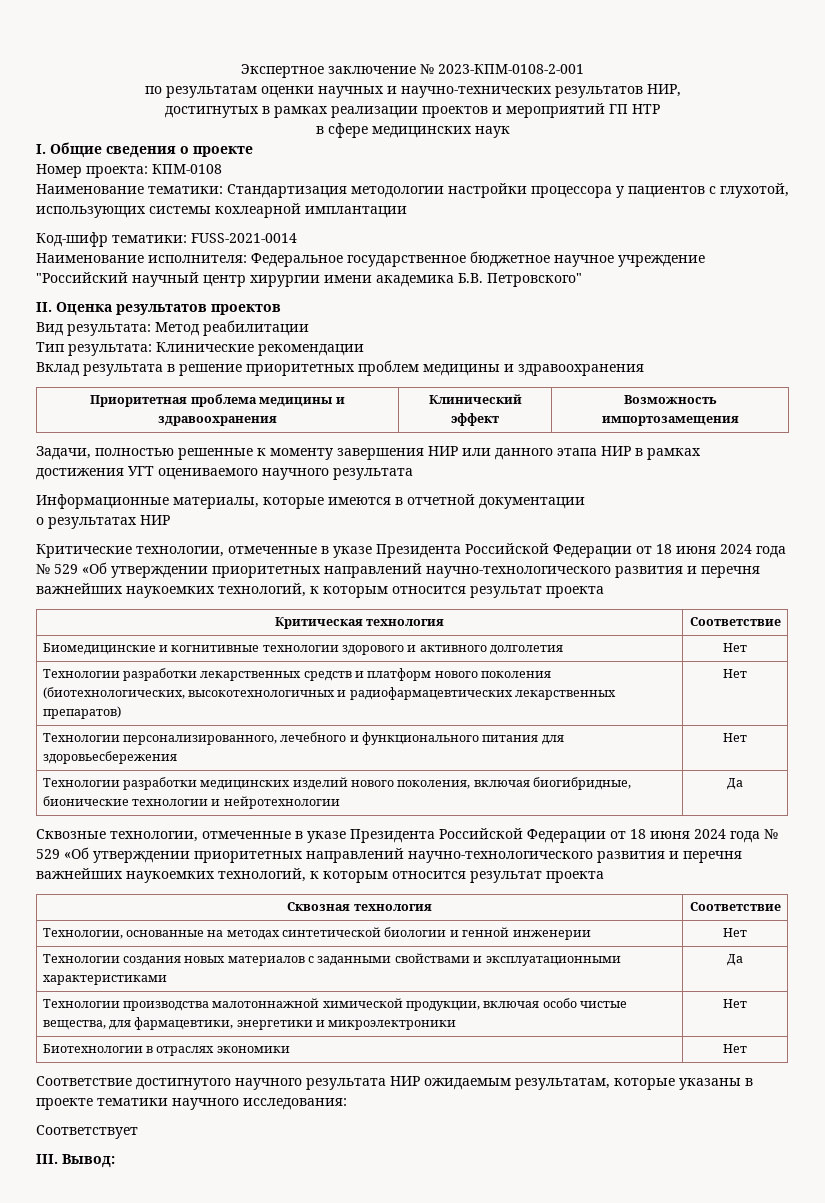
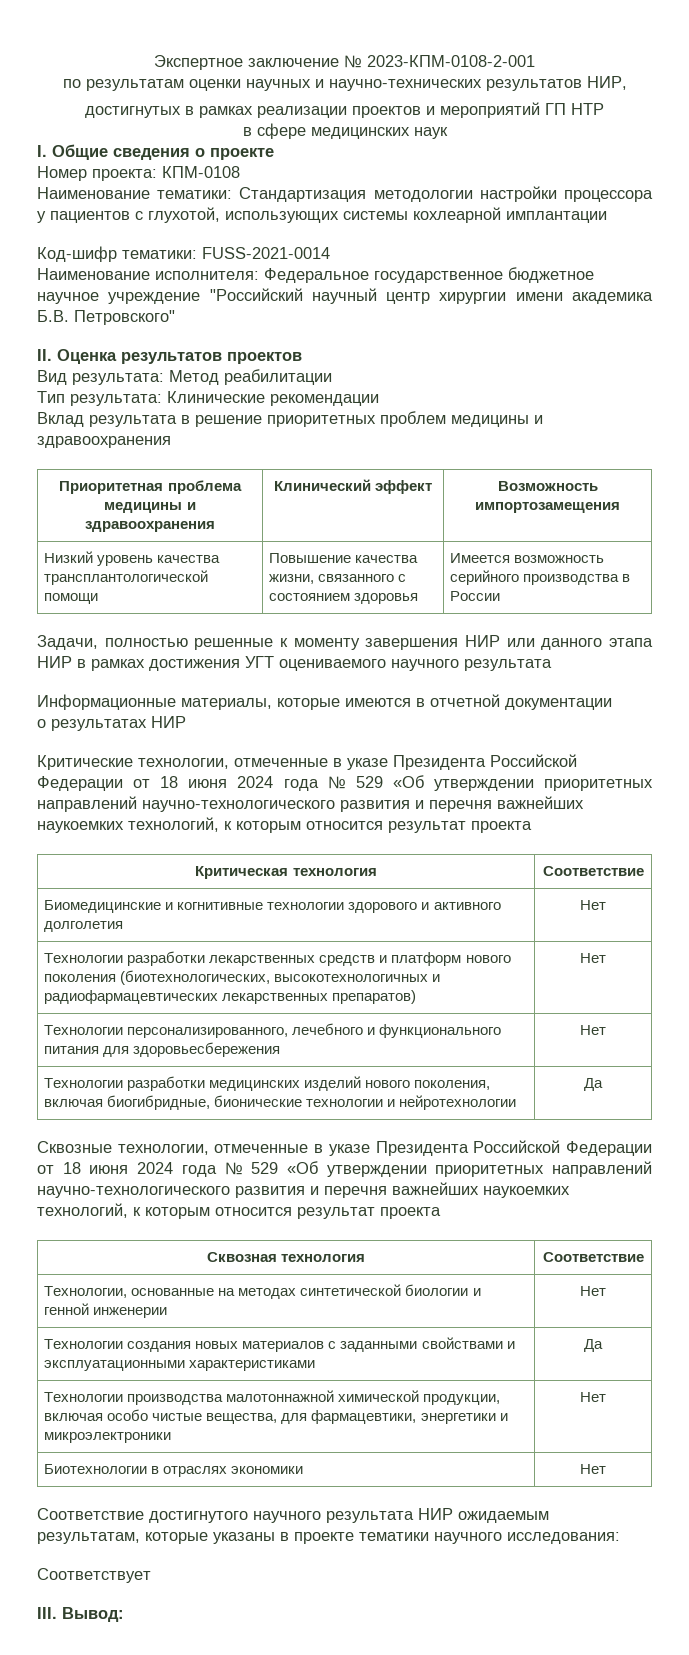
(739, 421) none -> [44,551,221,566] [44,570,209,585] [44,593,99,604] [269,553,419,563] [269,574,407,584] [269,593,419,604] [450,553,605,563] [450,570,631,585] [450,591,501,601] // Низкий уровень качества трансплантологической помощи | Повышение качества жизни, связанного с состоянием здоровья | Имеется возможность серийного производства в России

